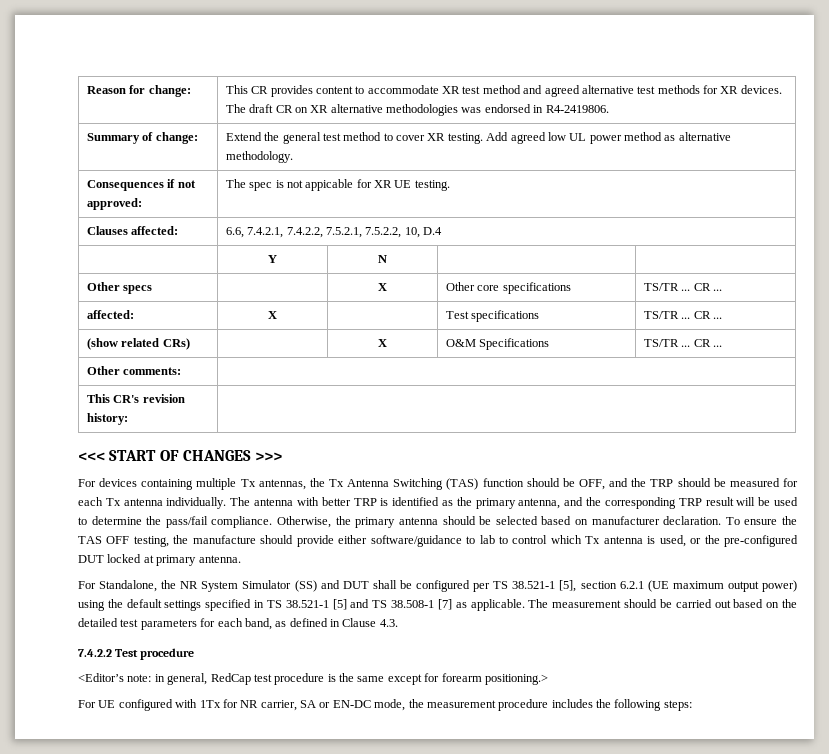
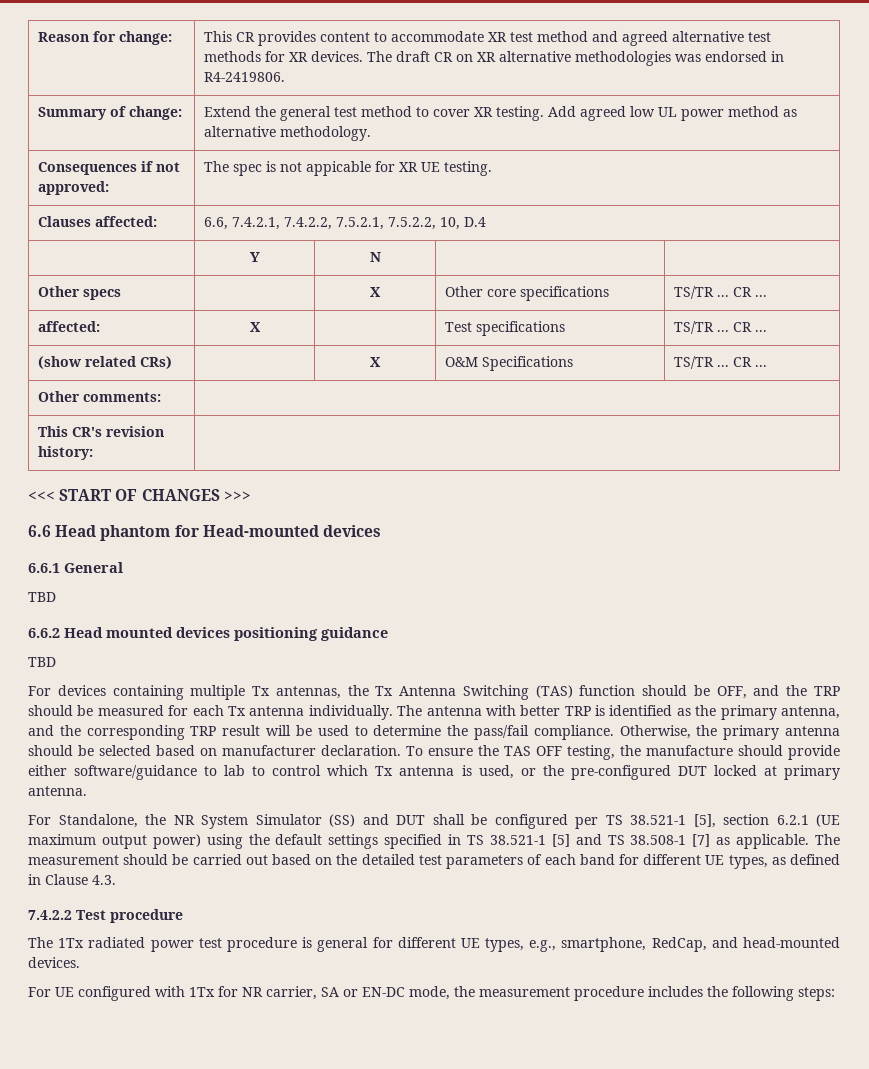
(283, 456) none -> [28,525,381,541] [28,562,123,573] [28,592,56,602] [28,627,388,641] [28,657,56,667] // 6.6 Head phantom for Head-mounted devices // 6.6.1 General // TBD // 6.6.2 Head mounted devices positioning guidance // TBD
[200,618,272,630] for each band, -> [527,854,768,869] of each band for different UE types,
[78,673,548,685] <Editor’s note: in general, RedCap test procedure is the same except for forearm positioning.> -> [28,937,840,952] [28,957,80,968] The 1Tx radiated power test procedure is general for different UE types, e.g., smartphone, RedCap, and head-mounted devices.

